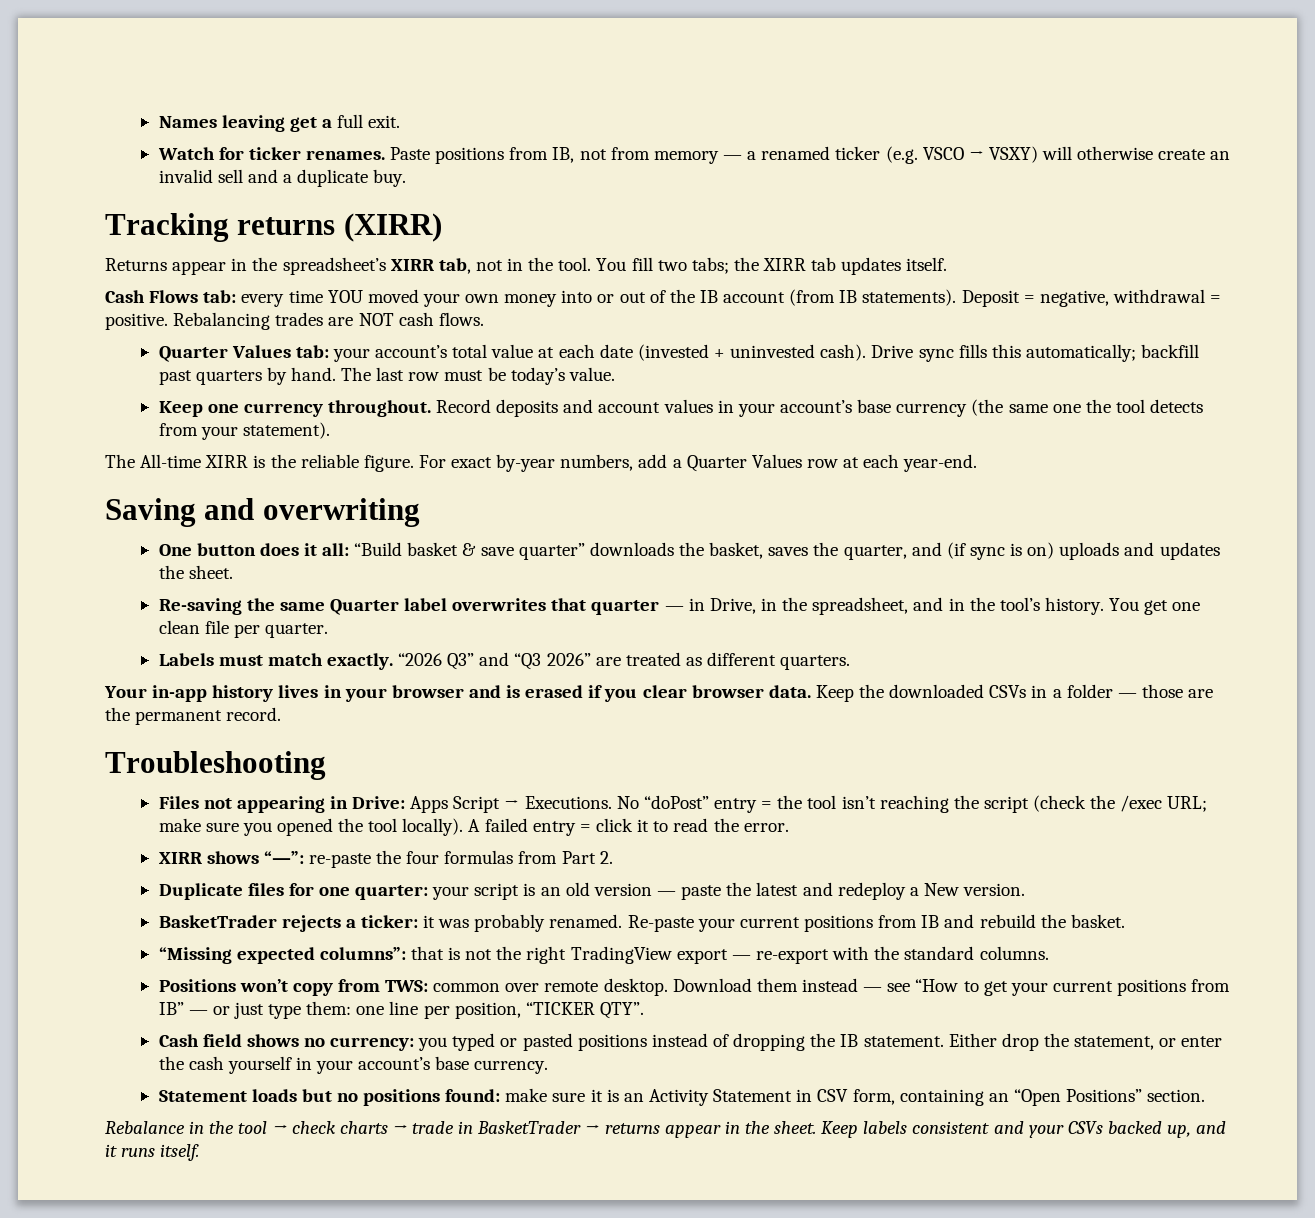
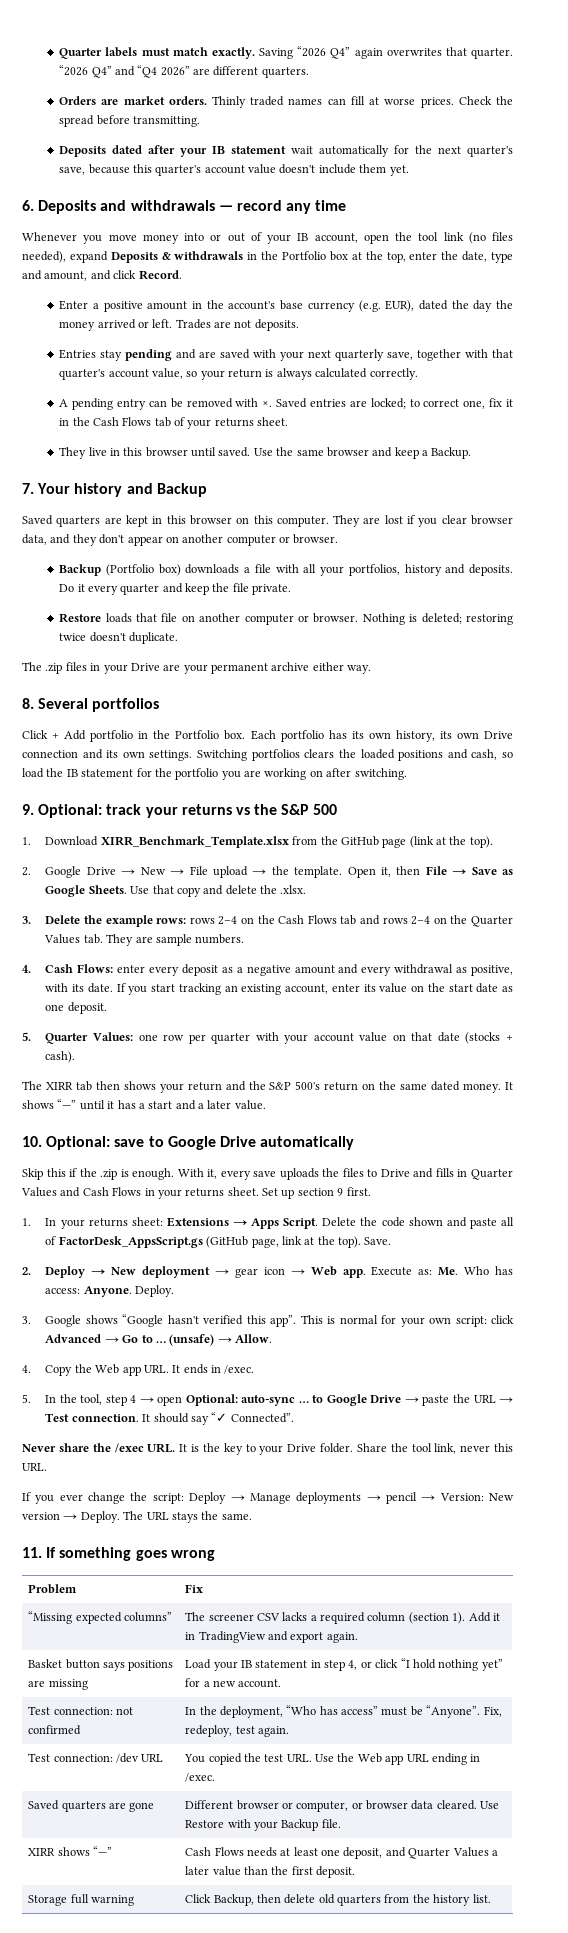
[158,114,401,132] [157,146,1231,164] [158,169,407,187] [105,213,442,242] [105,257,948,275] [105,289,500,307] Names leaving get a full exit. // Watch for ticker renames. Paste positions from IB, not from memory — a renamed ticker (e.g. VSCO → VSXY) will otherwise create an invalid sell and a duplicate buy. // Tracking returns (XIRR) // Returns appear in the spreadsheet’s XIRR tab, not in the tool. You fill two tabs; the XIRR tab updates itself. // Cash Flows tab: every time YOU moved your own -> [59,46,513,59] [59,65,309,78] [59,96,514,108] [59,115,200,127] [59,145,513,157] [59,164,409,176] [22,200,347,214] [22,232,137,244] Quarter labels must match exactly. Saving “2026 Q4” again overwrites that quarter. “2026 Q4” and “Q4 2026” are different quarters. // Orders are market orders. Thinly traded names can fill at worse prices. Check the spread before transmitting. // Deposits dated after your IB statement wait automatically for the next quarter's save, because this quarter's account value doesn't include them yet. // 6. Deposits and withdrawals — record any time // Whenever you move
[669,289,1222,307] [105,312,484,330] [158,344,1200,362] [158,367,615,385] [158,399,1204,417] [158,422,330,440] [105,454,978,472] [105,498,420,527] [158,542,1220,560] [158,565,233,579] [158,597,1201,615] [158,620,328,638] [158,652,851,670] [104,684,1214,702] [105,707,282,725] [105,751,326,780] [158,795,1208,813] [158,818,789,836] [158,850,613,868] [158,882,1026,900] [158,914,1125,932] [158,946,1049,964] [158,978,1231,996] [158,1001,644,1019] [158,1033,1223,1051] [158,1056,549,1074] [158,1088,1206,1106] [105,1121,1227,1138] [105,1144,200,1161] the IB account (from IB statements). Deposit = negative, withdrawal = positive. Rebalancing trades are NOT cash flows. // Quarter Values tab: your account’s total value at each date (invested + uninvested cash). Drive sync fills this automatically; backfill past quarters by hand. The last row must be today’s value. // Keep one currency throughout. Record deposits and account values in your account’s base currency (the same one the tool detects from your statement). // The All-time XIRR is the reliable figure. For exact by-year numbers, add a Quarter Values row at each year-end. // Saving and overwriting // One button does it all: “Build basket & save quarter” downloads the basket, saves the quarter, and (if sync is on) uploads and updates the sheet. // Re-saving the same Quarter label overwrites that quarter — in Drive, in the spreadsheet, and in the tool’s history. You get one clean file per quarter. // Labels must match exactly. “2026 Q3” and “Q3 2026” are treated as different quarters. // Your in-app history lives in your browser and is erased if you clear browser data. Keep the downloaded CSVs in a folder — those are the permanent record. // Troubleshooting // Files not appearing in Drive: Apps Script → Executions. No “doPost” entry = the tool isn’t reaching the script (check the /exec URL; make sure you opened the tool locally). A failed entry = click it to read the error. // XIRR shows “—”: re-paste the four formulas from Part 2. // Duplicate files for one quarter: your script is an old version — paste the latest and redeploy a New version. // BasketTrader rejects a ticker: it was probably renamed. Re-paste your current positions from IB and rebuild the basket. // “Missing expected columns”: that is not the right TradingView export — re-export with the standard columns. // Positions won’t copy from TWS: common over remote desktop. Download them instead — see “How to get your current positions from IB” — or just type them: one line per position, “TICKER QTY”. // Cash field shows no currency: you typed or pasted positions instead of dropping the IB statement. Either drop the statement, or enter the cash yourself in your account’s base currency. // Statement loads but no positions found: make sure it is an Activity Statement in CSV form, containing an “Open Positions” section. // Rebalance in the tool → check charts → trade in BasketTrader → returns appear in the sheet. Keep labels consistent and your CSVs backed up, and it runs itself. -> [267,232,513,244] [22,251,514,263] [22,270,182,281] [59,300,513,312] [59,319,299,331] [59,349,513,361] [59,368,418,380] [59,398,513,410] [59,417,289,429] [59,447,472,459] [22,483,207,497] [22,515,513,527] [22,534,339,546] [59,564,513,576] [59,583,292,595] [59,613,514,625] [59,632,178,644] [22,662,372,674] [22,698,160,712] [22,730,513,742] [22,749,514,761] [22,768,407,780] [22,804,338,818] [22,836,493,848] [22,866,513,878] [45,885,307,897] [22,915,513,927] [44,934,245,946] [22,964,513,976] [45,983,513,995] [45,1002,107,1014] [22,1032,514,1044] [45,1051,76,1063] [22,1081,513,1093] [22,1099,266,1110] [22,1136,355,1150] [22,1168,513,1180] [21,1187,371,1199] [22,1217,514,1229] [45,1236,392,1248] [22,1266,513,1278] [45,1285,175,1297] [22,1314,514,1327] [45,1334,273,1346] [22,1364,255,1376] [22,1394,513,1406] [45,1412,294,1425] [22,1443,513,1455] [22,1463,47,1471] [22,1492,514,1504] [22,1511,252,1523] [22,1547,215,1561] [28,1584,78,1594] [185,1584,204,1593] [28,1611,172,1624] [185,1612,500,1624] [185,1631,358,1643] [28,1659,174,1671] [28,1679,88,1690] [185,1658,503,1671] [185,1678,282,1688] [28,1706,133,1715] [28,1725,82,1735] [185,1705,502,1718] [185,1725,289,1737] [28,1753,164,1763] [184,1753,481,1765] [185,1773,216,1782] [28,1800,155,1812] [185,1800,500,1812] [185,1819,341,1831] [28,1846,112,1856] [185,1847,498,1859] [185,1866,356,1878] [28,1894,134,1906] [185,1894,491,1906] your IB account, open the tool link (no files needed), expand Deposits & withdrawals in the Portfolio box at the top, enter the date, type and amount, and click Record. // Enter a positive amount in the account's base currency (e.g. EUR), dated the day the money arrived or left. Trades are not deposits. // Entries stay pending and are saved with your next quarterly save, together with that quarter's account value, so your return is always calculated correctly. // A pending entry can be removed with ×. Saved entries are locked; to correct one, fix it in the Cash Flows tab of your returns sheet. // They live in this browser until saved. Use the same browser and keep a Backup. // 7. Your history and Backup // Saved quarters are kept in this browser on this computer. They are lost if you clear browser data, and they don't appear on another computer or browser. // Backup (Portfolio box) downloads a file with all your portfolios, history and deposits. Do it every quarter and keep the file private. // Restore loads that file on another computer or browser. Nothing is deleted; restoring twice doesn't duplicate. // The .zip files in your Drive are your permanent archive either way. // 8. Several portfolios // Click + Add portfolio in the Portfolio box. Each portfolio has its own history, its own Drive connection and its own settings. Switching portfolios clears the loaded positions and cash, so load the IB statement for the portfolio you are working on after switching. // 9. Optional: track your returns vs the S&P 500 // 1. Download XIRR_Benchmark_Template.xlsx from the GitHub page (link at the top). // 2. Google Drive → New → File upload → the template. Open it, then File → Save as Google Sheets. Use that copy and delete the .xlsx. // 3. Delete the example rows: rows 2–4 on the Cash Flows tab and rows 2–4 on the Quarter Values tab. They are sample numbers. // 4. Cash Flows: enter every deposit as a negative amount and every withdrawal as positive, with its date. If you start tracking an existing account, enter its value on the start date as one deposit. // 5. Quarter Values: one row per quarter with your account value on that date (stocks + cash). // The XIRR tab then shows your return and the S&P 500's return on the same dated money. It shows “—” until it has a start and a later value. // 10. Optional: save to Google Drive automatically // Skip this if the .zip is enough. With it, every save uploads the files to Drive and fills in Quarter Values and Cash Flows in your returns sheet. Set up section 9 first. // 1. In your returns sheet: Extensions → Apps Script. Delete the code shown and paste all of FactorDesk_AppsScript.gs (GitHub page, link at the top). Save. // 2. Deploy → New deployment → gear icon → Web app. Execute as: Me. Who has access: Anyone. Deploy. // 3. Google shows “Google hasn't verified this app”. This is normal for your own script: click Advanced → Go to … (unsafe) → Allow. // 4. Copy the Web app URL. It ends in /exec. // 5. In the tool, step 4 → open Optional: auto-sync … to Google Drive → paste the URL → Test connection. It should say “✓ Connected”. // Never share the /exec URL. It is the key to your Drive folder. Share the tool link, never this URL. // If you ever change the script: Deploy → Manage deployments → pencil → Version: New version → Deploy. The URL stays the same. // 11. If something goes wrong // Problem | Fix // “Missing expected columns” | The screener CSV lacks a required column (section 1). Add it in TradingView and export again. // Basket button says positions are missing | Load your IB statement in step 4, or click “I hold nothing yet” for a new account. // Test connection: not confirmed | In the deployment, “Who has access” must be “Anyone”. Fix, redeploy, test again. // Test connection: /dev URL | You copied the test URL. Use the Web app URL ending in /exec. // Saved quarters are gone | Different browser or computer, or browser data cleared. Use Restore with your Backup file. // XIRR shows “—” | Cash Flows needs at least one deposit, and Quarter Values a later value than the first deposit. // Storage full warning | Click Backup, then delete old quarters from the history list.

